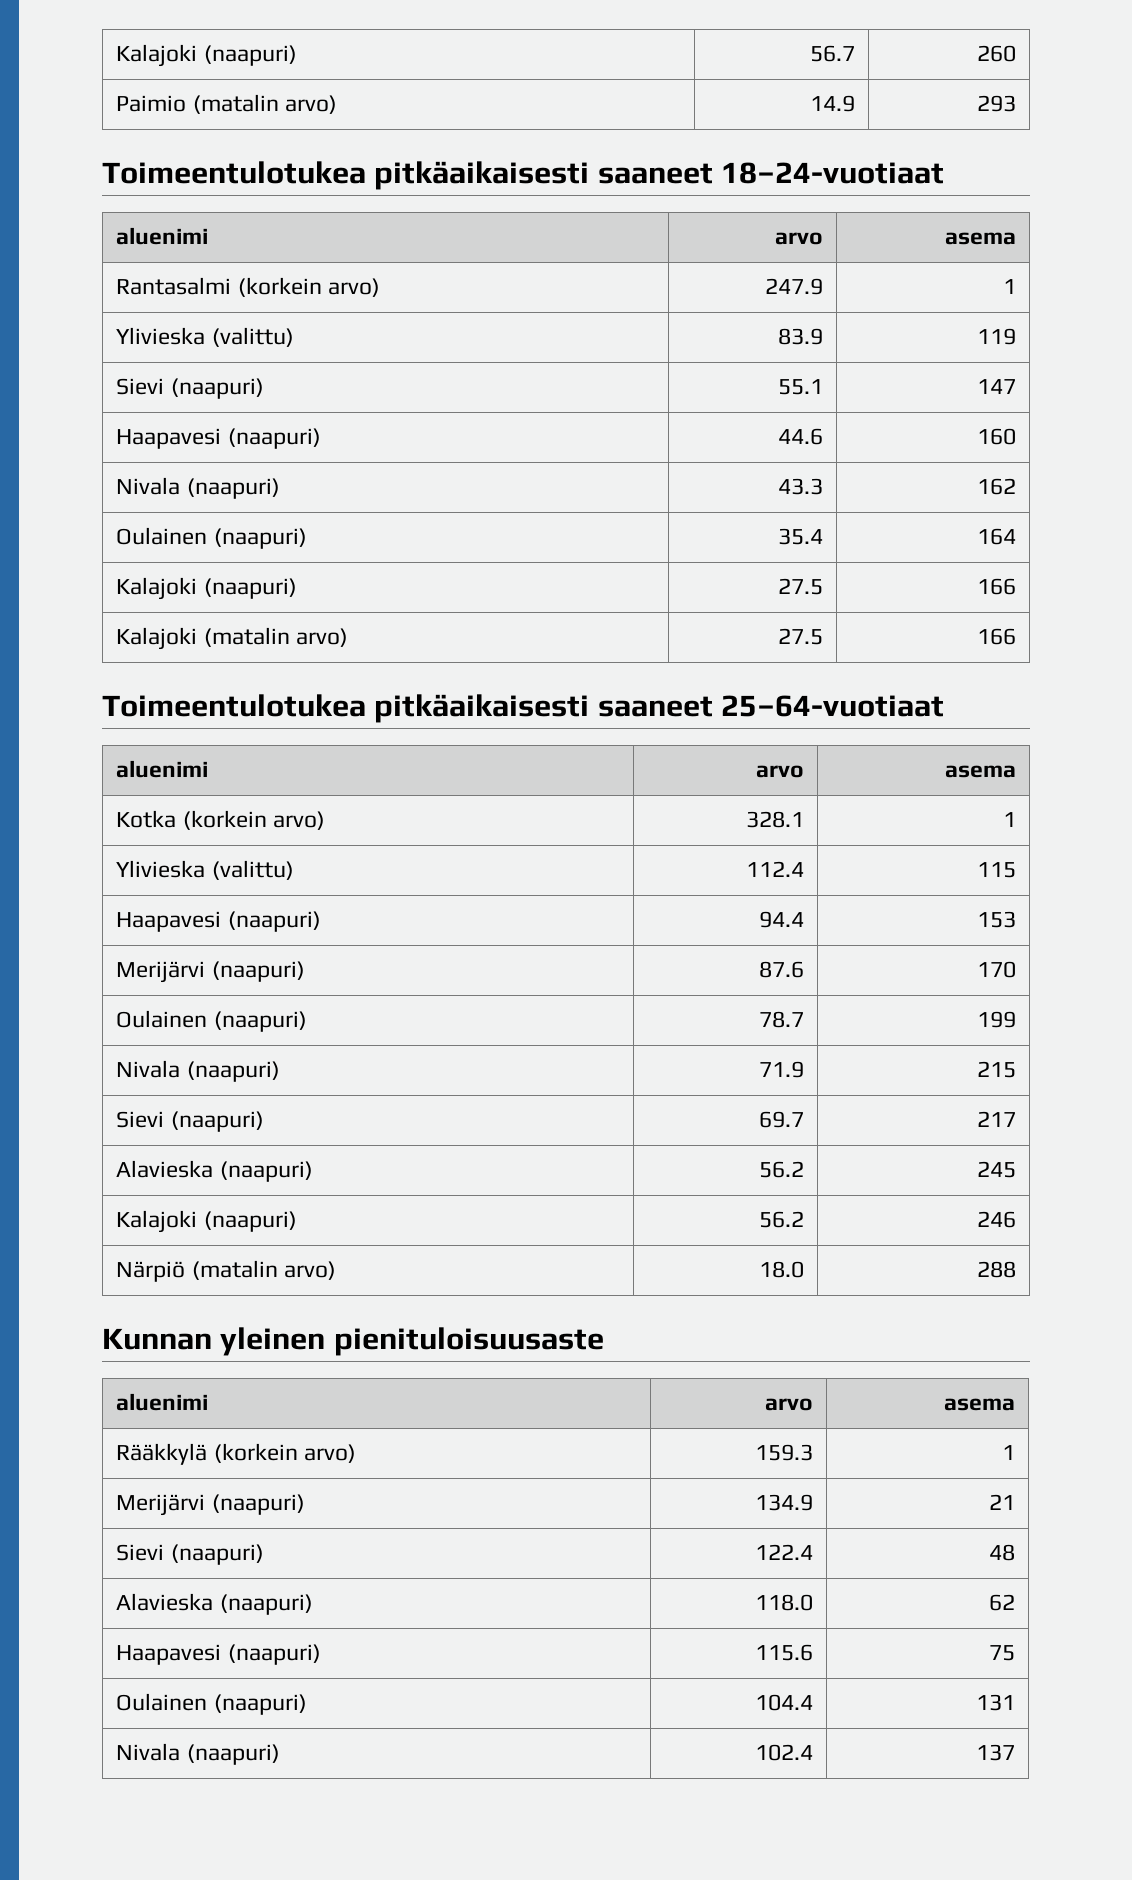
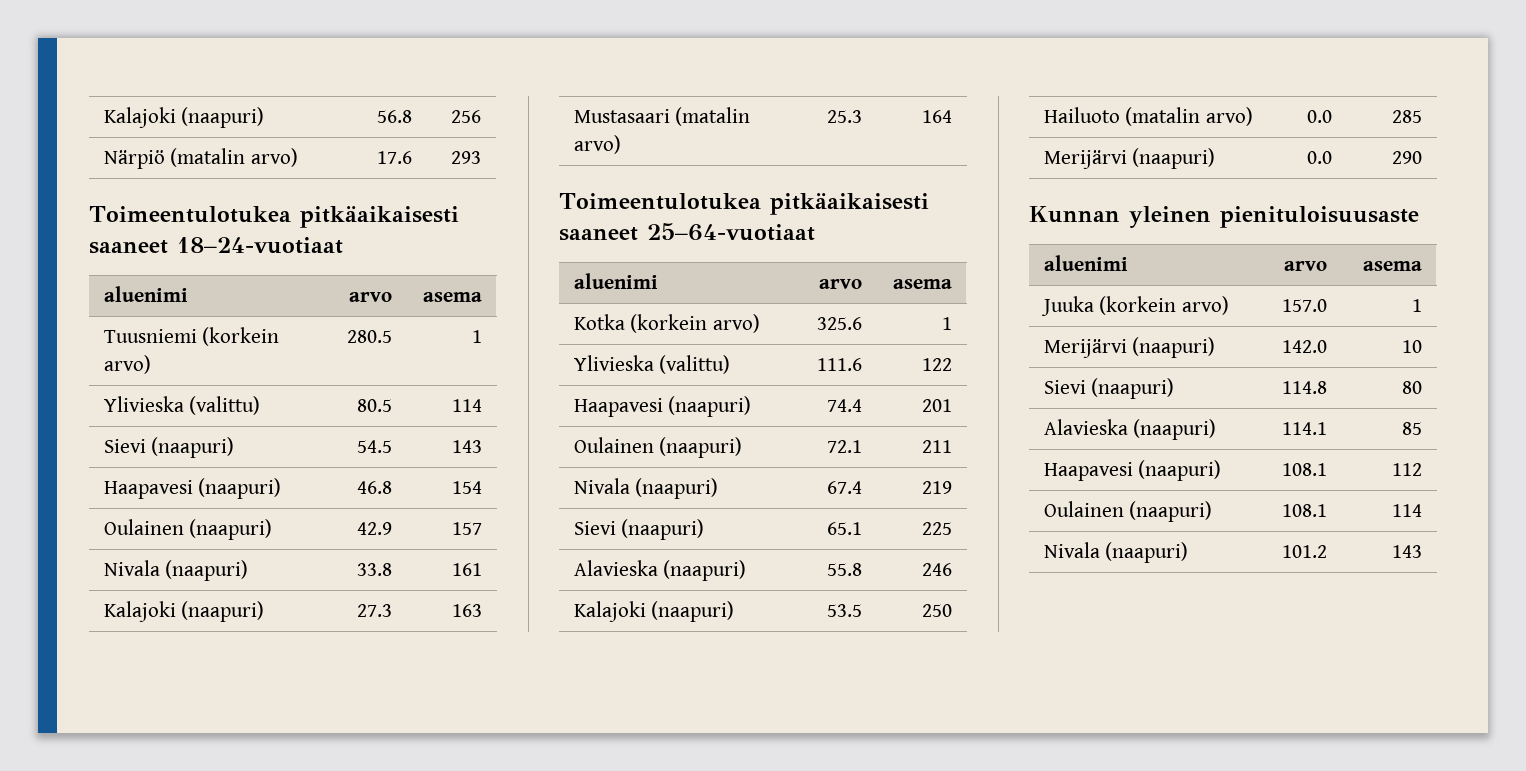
[116,44,297,67] [809,45,855,62] [976,45,1016,62] [116,94,337,114] [809,95,855,112] Kalajoki (naapuri) | 56.7 | 260 // Paimio (matalin arvo) | 14.9 -> [103,107,265,128] [377,110,413,123] [451,110,482,123] [103,148,299,169] [377,151,413,164] Kalajoki (naapuri) | 56.8 | 256 // Närpiö (matalin arvo) | 17.6
[116,277,380,297] [764,278,823,295] [1002,279,1016,294] [116,327,294,347] [777,328,823,345] [976,328,1016,345] [116,378,264,399] [777,379,823,395] [976,379,1016,394] [116,428,321,449] [777,428,823,445] [976,428,1016,445] [116,477,280,499] [777,478,823,495] [976,478,1016,495] [116,527,307,549] [777,528,823,545] [976,528,1016,545] [116,577,297,600] [777,578,823,595] [976,578,1016,595] [116,627,348,650] [777,628,823,645] [976,628,1016,645] Rantasalmi (korkein arvo) | 247.9 | 1 // Ylivieska (valittu) | 83.9 | 119 // Sievi (naapuri) | 55.1 | 147 // Haapavesi (naapuri) | 44.6 | 160 // Nivala (naapuri) | 43.3 | 162 // Oulainen (naapuri) | 35.4 | 164 // Kalajoki (naapuri) | 27.5 | 166 // Kalajoki (matalin arvo) | 27.5 | 166 -> [103,327,280,346] [103,355,151,374] [347,330,393,343] [472,330,483,343] [103,396,261,415] [357,399,393,412] [452,399,483,412] [103,437,235,458] [357,440,393,453] [452,440,483,453] [103,478,282,499] [357,481,393,494] [452,481,483,494] [103,519,273,540] [357,522,393,535] [452,522,483,535] [103,560,249,581] [357,563,393,576] [452,563,483,576] [103,601,265,622] [357,604,393,617] [452,604,483,617] [573,107,751,126] [573,135,621,154] [827,110,863,123] [922,110,953,123] Tuusniemi (korkein arvo) | 280.5 | 1 // Ylivieska (valittu) | 80.5 | 114 // Sievi (naapuri) | 54.5 | 143 // Haapavesi (naapuri) | 46.8 | 154 // Oulainen (naapuri) | 42.9 | 157 // Nivala (naapuri) | 33.8 | 161 // Kalajoki (naapuri) | 27.3 | 163 // Mustasaari (matalin arvo) | 25.3 | 164
[745,811,804,828] [1002,812,1016,827] [116,860,294,880] [745,861,804,877] [976,862,1016,878] [116,911,321,932] [758,911,804,928] [976,911,1016,928] [116,961,305,983] [758,961,804,978] [976,961,1016,978] [116,1010,307,1032] [758,1011,804,1028] [976,1011,1016,1028] [116,1060,280,1082] [758,1061,804,1078] [976,1061,1016,1078] [116,1111,264,1132] [758,1111,804,1128] [976,1111,1016,1127] [116,1160,313,1182] [758,1161,804,1178] [976,1161,1016,1178] [116,1210,297,1233] [758,1211,804,1228] [976,1211,1016,1228] [116,1260,336,1282] [758,1261,804,1278] [976,1261,1016,1278] 328.1 | 1 // Ylivieska (valittu) | 112.4 | 115 // Haapavesi (naapuri) | 94.4 | 153 // Merijärvi (naapuri) | 87.6 | 170 // Oulainen (naapuri) | 78.7 | 199 // Nivala (naapuri) | 71.9 | 215 // Sievi (naapuri) | 69.7 | 217 // Alavieska (naapuri) | 56.2 | 245 // Kalajoki (naapuri) | 56.2 | 246 // Närpiö (matalin arvo) | 18.0 | 288 -> [817,317,863,330] [942,317,953,330] [573,355,731,374] [817,358,863,371] [922,358,953,371] [573,396,752,417] [827,399,863,412] [922,399,953,412] [573,437,743,458] [827,440,863,453] [922,440,953,453] [573,478,719,499] [827,481,863,494] [922,481,953,494] [573,519,705,540] [827,522,863,535] [922,522,953,535] [573,560,747,581] [827,563,863,576] [922,563,953,576] [573,601,735,622] [827,604,863,617] [922,604,953,617] [1043,107,1254,126] [1307,110,1333,123] [1392,110,1423,123] [1043,148,1216,169] [1307,151,1333,164] [1392,151,1423,164] 325.6 | 1 // Ylivieska (valittu) | 111.6 | 122 // Haapavesi (naapuri) | 74.4 | 201 // Oulainen (naapuri) | 72.1 | 211 // Nivala (naapuri) | 67.4 | 219 // Sievi (naapuri) | 65.1 | 225 // Alavieska (naapuri) | 55.8 | 246 // Kalajoki (naapuri) | 53.5 | 250 // Hailuoto (matalin arvo) | 0.0 | 285 // Merijärvi (naapuri) | 0.0 | 290
[116,1443,356,1465] [754,1444,813,1461] Rääkkylä (korkein arvo) | 159.3 -> [1040,296,1230,316] [1282,299,1328,312] Juuka (korkein arvo) | 157.0
[754,1494,813,1511] [988,1494,1015,1510] [116,1544,264,1565] [754,1544,813,1560] [988,1544,1015,1561] [116,1593,313,1615] [754,1594,813,1611] [988,1594,1015,1611] [116,1644,321,1665] [754,1644,813,1661] [988,1645,1015,1661] [116,1693,307,1715] [754,1694,813,1711] [975,1694,1015,1711] [116,1743,280,1765] [754,1744,813,1761] [975,1744,1015,1761] 134.9 | 21 // Sievi (naapuri) | 122.4 | 48 // Alavieska (naapuri) | 118.0 | 62 // Haapavesi (naapuri) | 115.6 | 75 // Oulainen (naapuri) | 104.4 | 131 // Nivala (naapuri) | 102.4 | 137 -> [1282,340,1328,353] [1402,340,1423,353] [1043,378,1175,399] [1282,381,1328,394] [1402,381,1423,394] [1043,419,1217,440] [1282,422,1328,435] [1402,422,1423,435] [1043,460,1222,481] [1282,463,1328,476] [1392,463,1423,476] [1043,501,1213,522] [1282,504,1328,517] [1392,504,1423,517] [1043,542,1189,563] [1282,545,1328,558] [1392,545,1423,558] 142.0 | 10 // Sievi (naapuri) | 114.8 | 80 // Alavieska (naapuri) | 114.1 | 85 // Haapavesi (naapuri) | 108.1 | 112 // Oulainen (naapuri) | 108.1 | 114 // Nivala (naapuri) | 101.2 | 143

